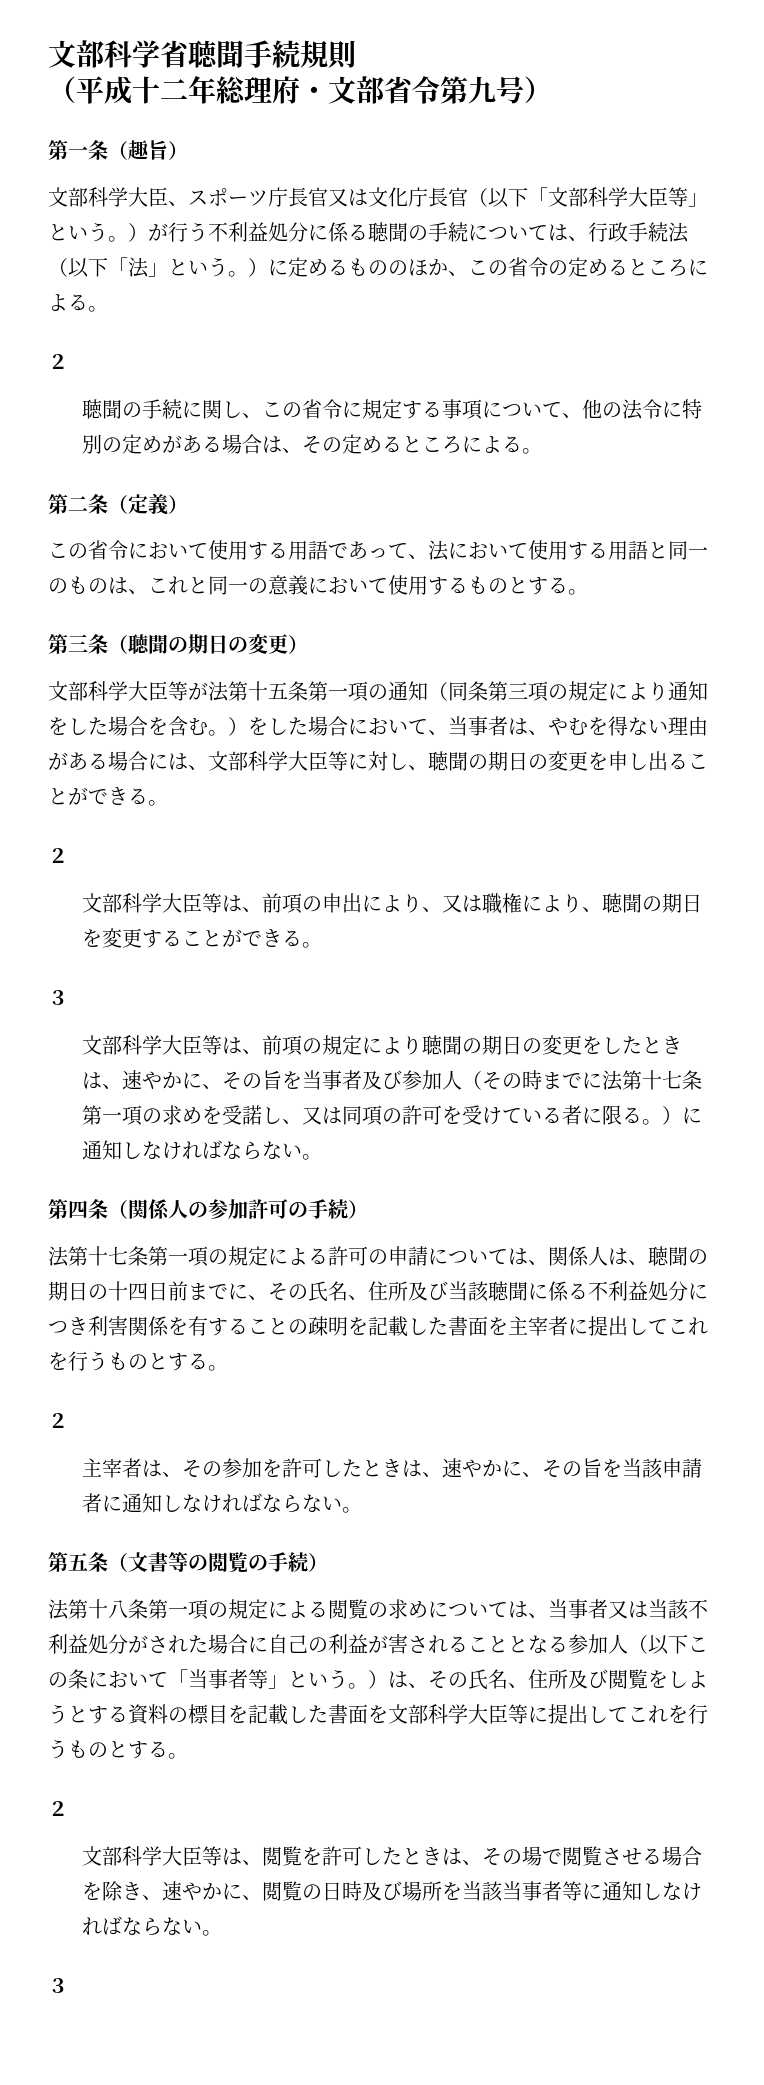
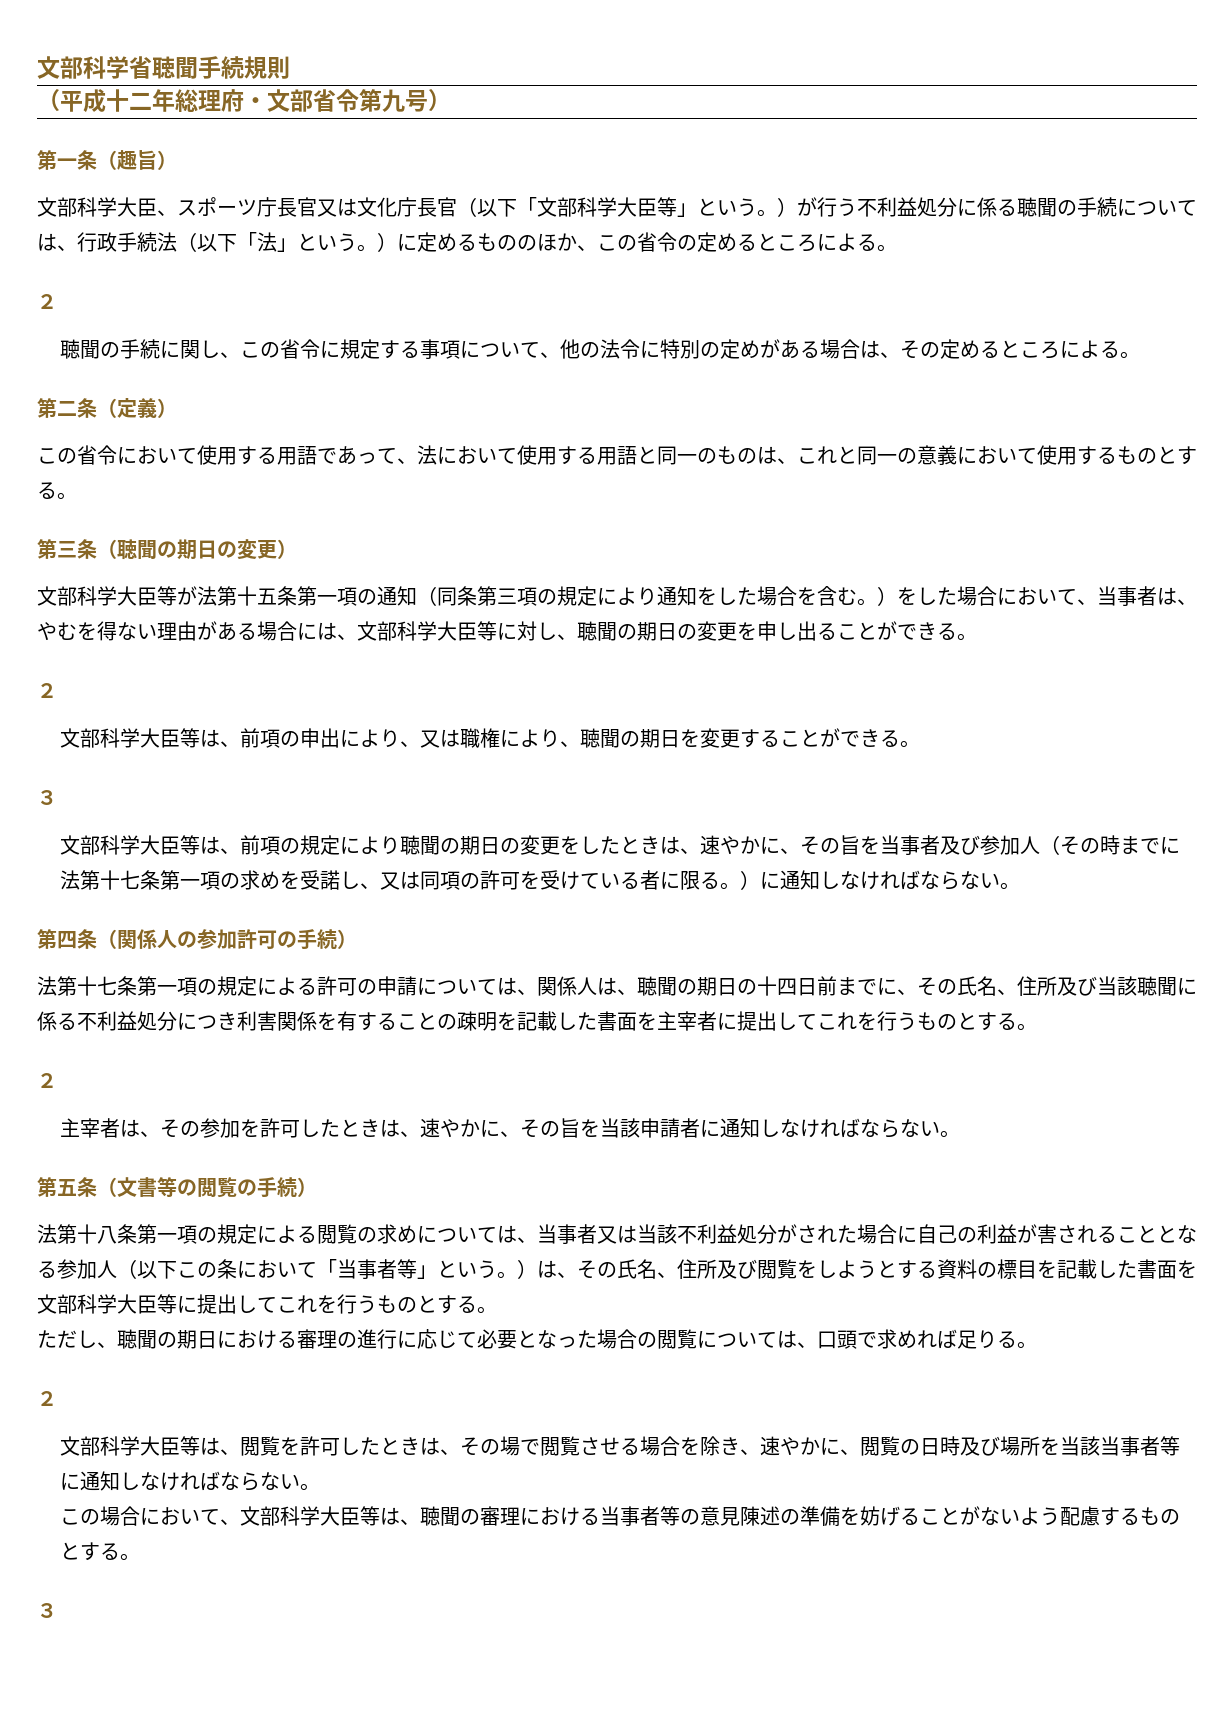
(188, 1756) none -> [37,1329,1037,1349] // ただし、聴聞の期日における審理の進行に応じて必要となった場合の閲覧については、口頭で求めれば足りる。
(222, 1933) none -> [60,1506,1181,1527] [60,1542,141,1561] // この場合において、文部科学大臣等は、聴聞の審理における当事者等の意見陳述の準備を妨げることがないよう配慮するものとする。

